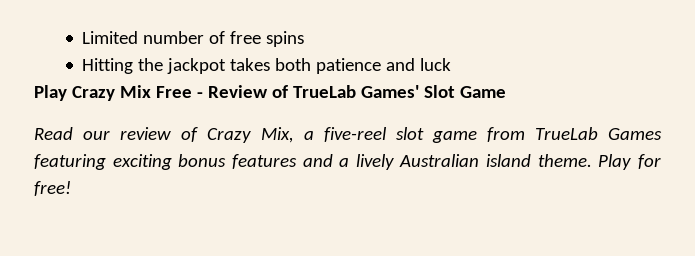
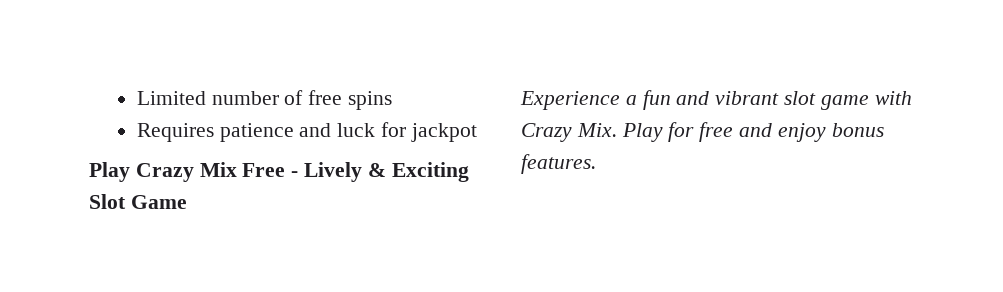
[82,58,312,74] Hitting the jackpot takes both -> [136,123,214,142] Requires
(452, 64) none -> [381,122,477,142] for jackpot
[207,85,506,98] [34,127,662,143] [34,154,661,170] [34,181,71,196] Review of TrueLab Games' Slot Game // Read our review of Crazy Mix, a five-reel slot game from TrueLab Games featuring exciting bonus features and a lively Australian island theme. Play for free! -> [304,162,469,182] [89,194,187,209] [520,90,912,110] [521,122,884,142] [521,154,596,174] Lively & Exciting Slot Game // Experience a fun and vibrant slot game with Crazy Mix. Play for free and enjoy bonus features.

